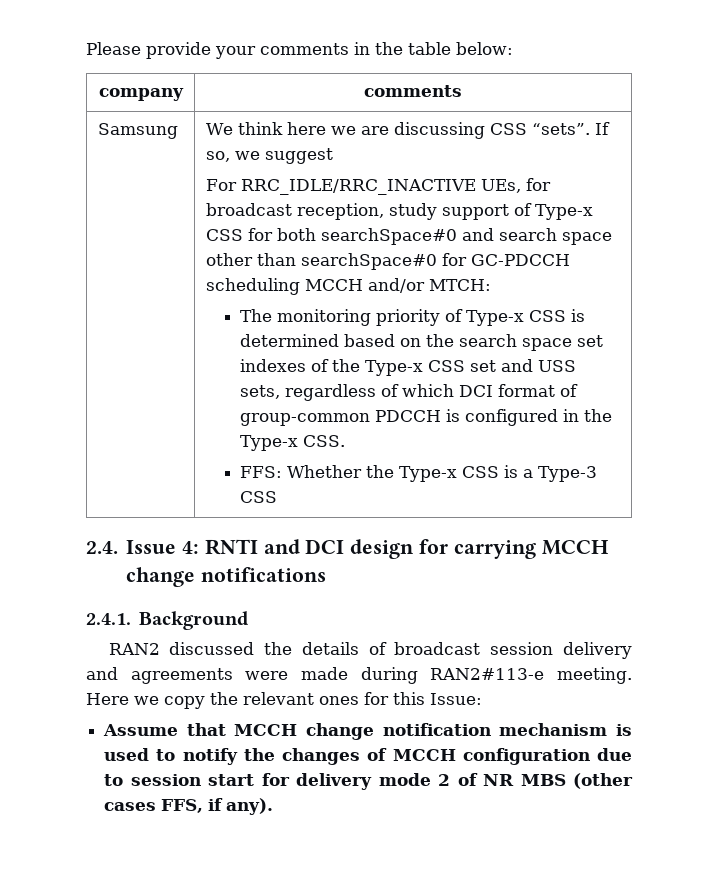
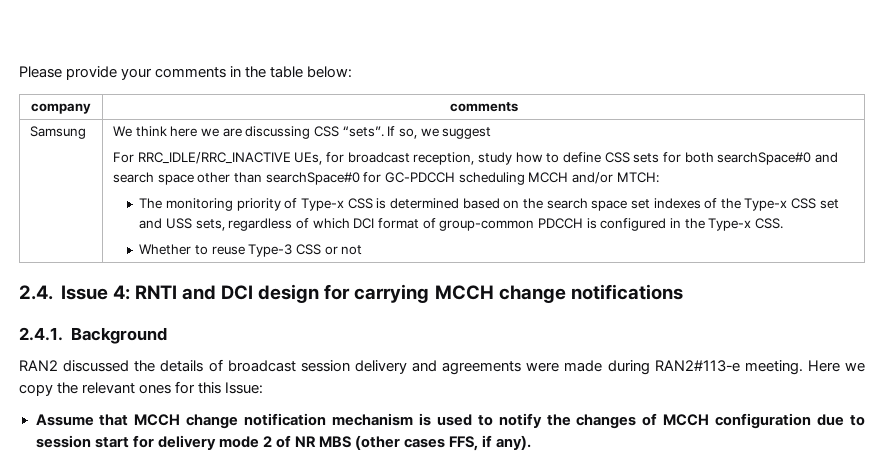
[441,203,593,220] [205,229,243,241] support of Type-x CSS -> [515,152,660,163] how to define CSS sets
[239,465,533,482] FFS: Whether the Type-x CSS is a -> [139,244,245,255] Whether to reuse
(277, 497) none -> [324,245,363,255] or not

